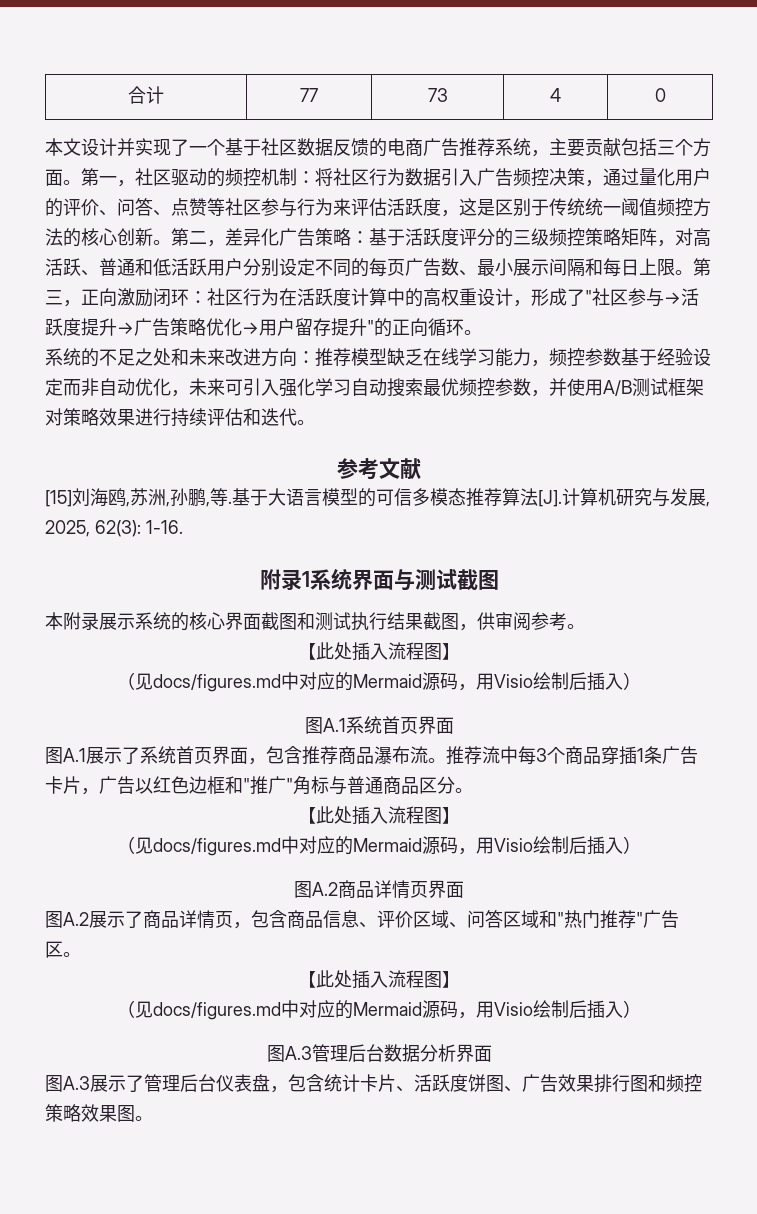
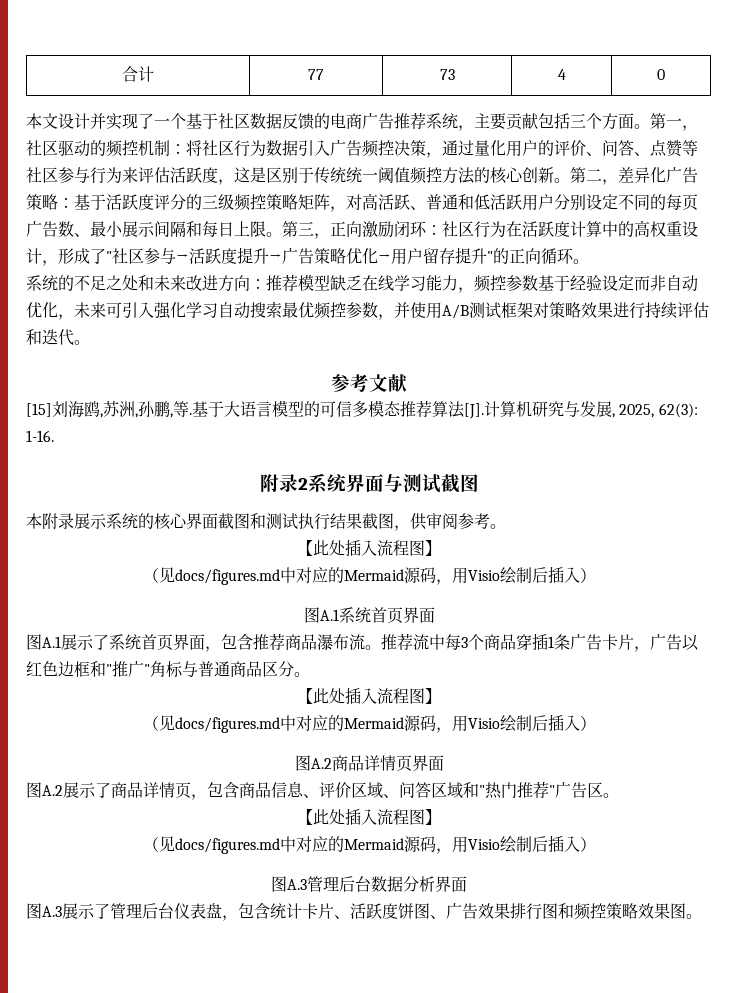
[301,571,310,587] 1 -> [297,478,308,490] 2

